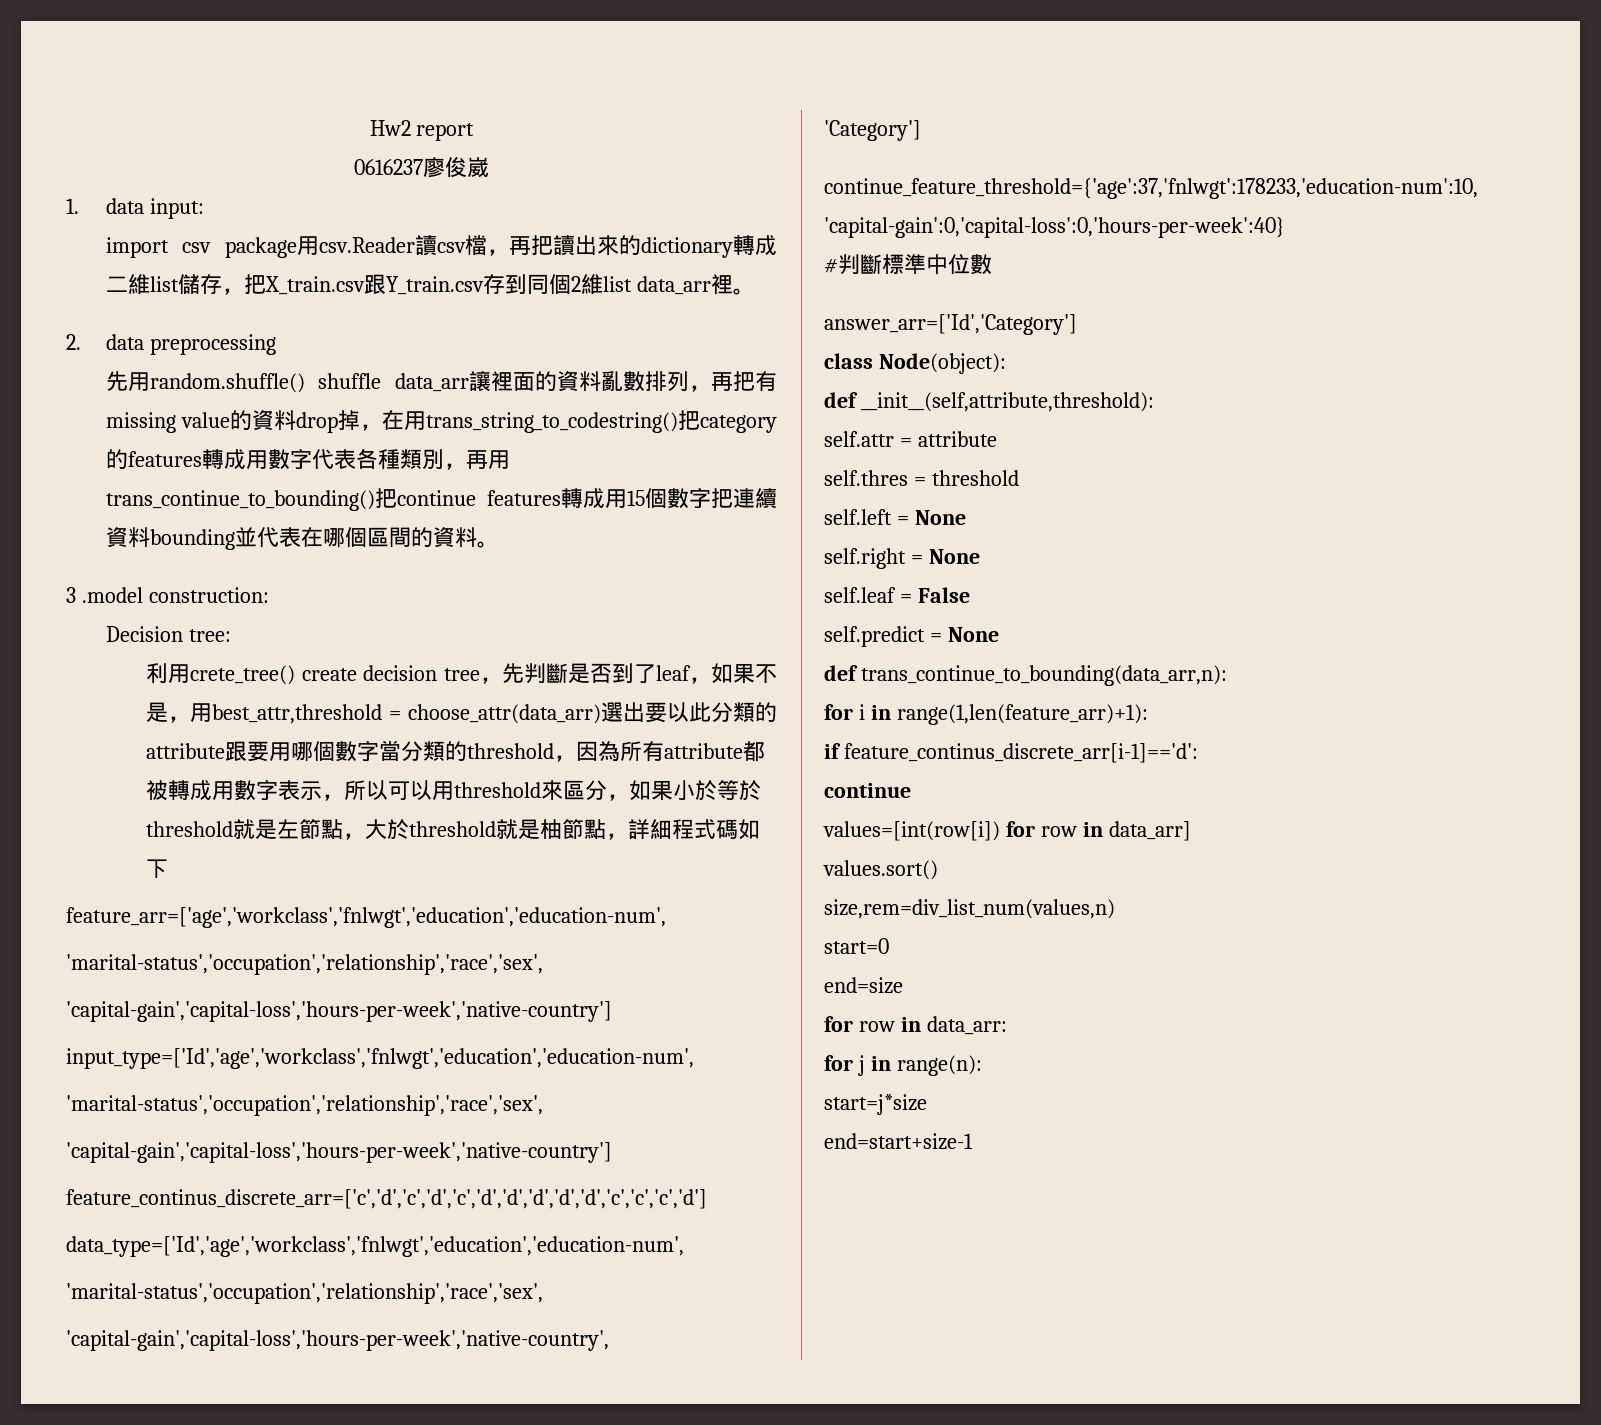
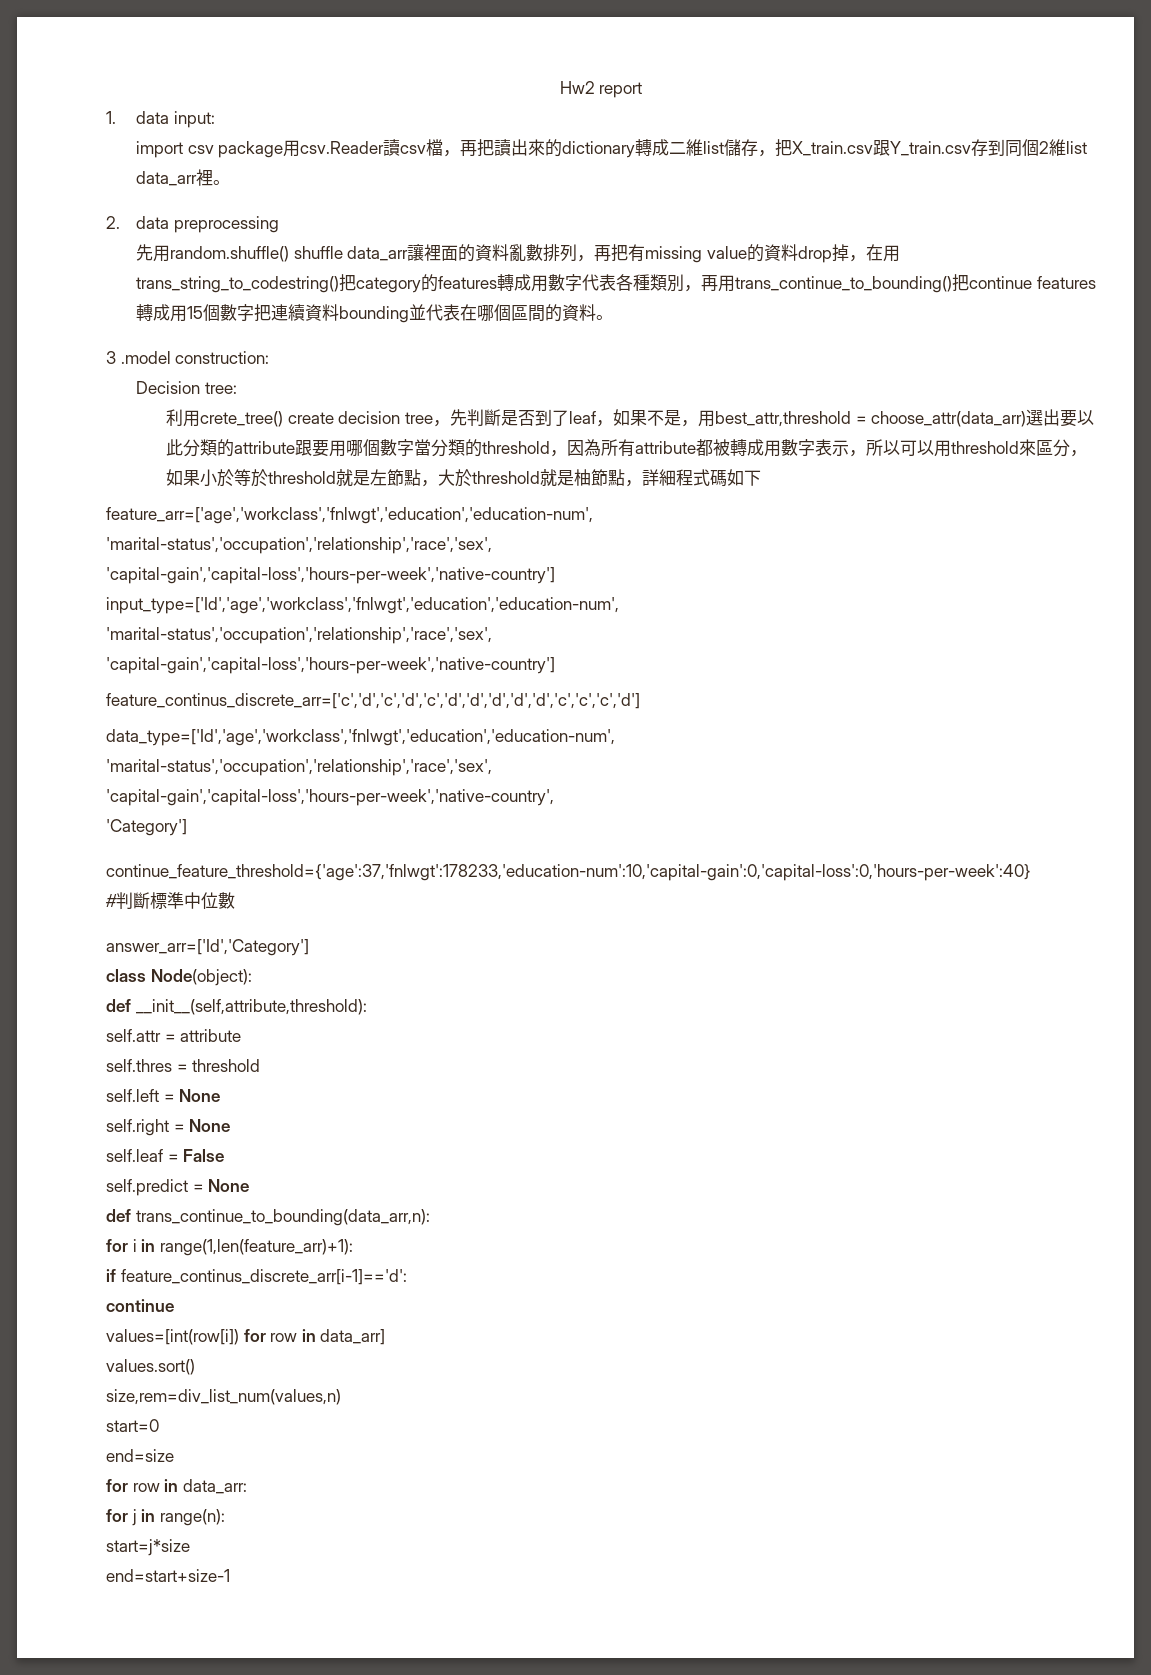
[354,157,489,178] // 0616237廖俊崴 -> (643, 90) none

